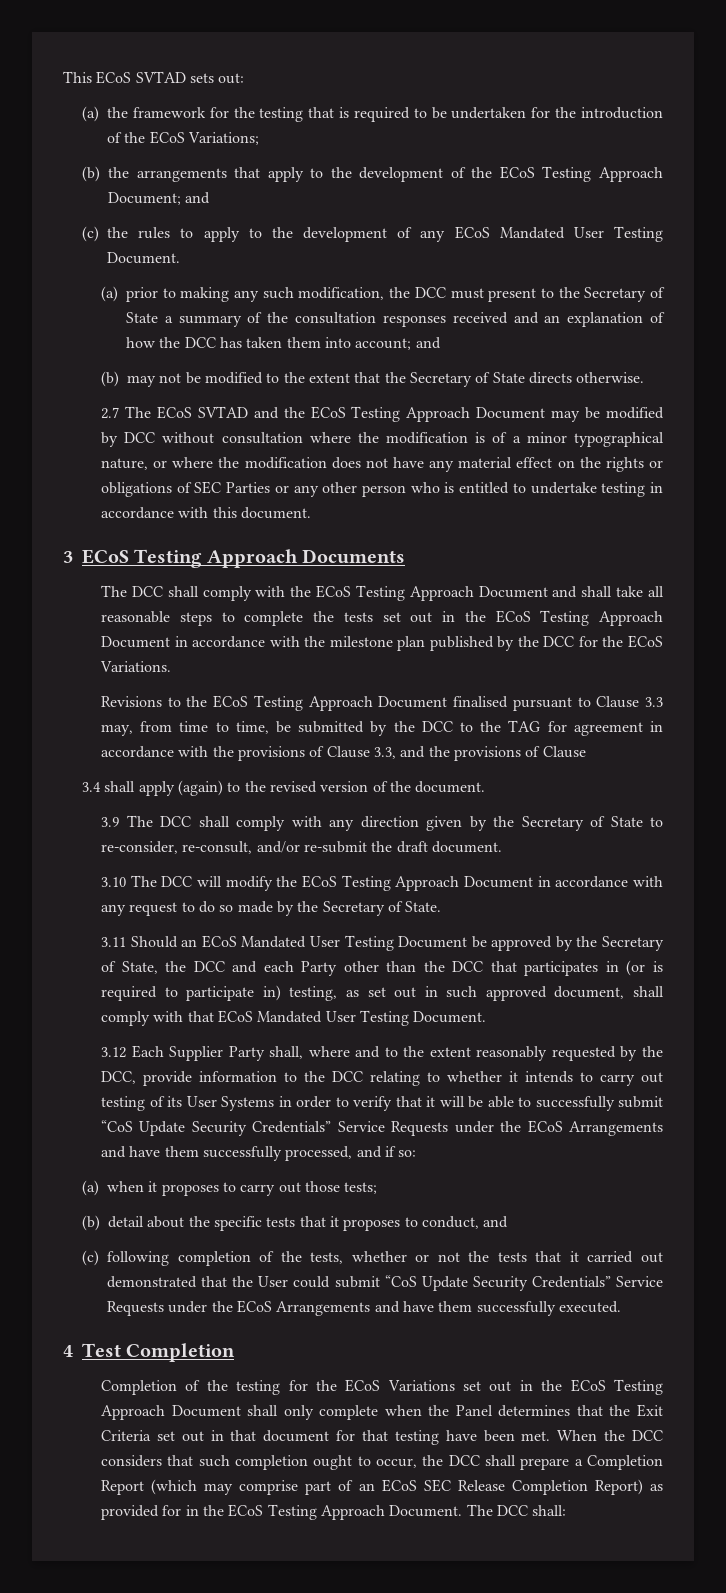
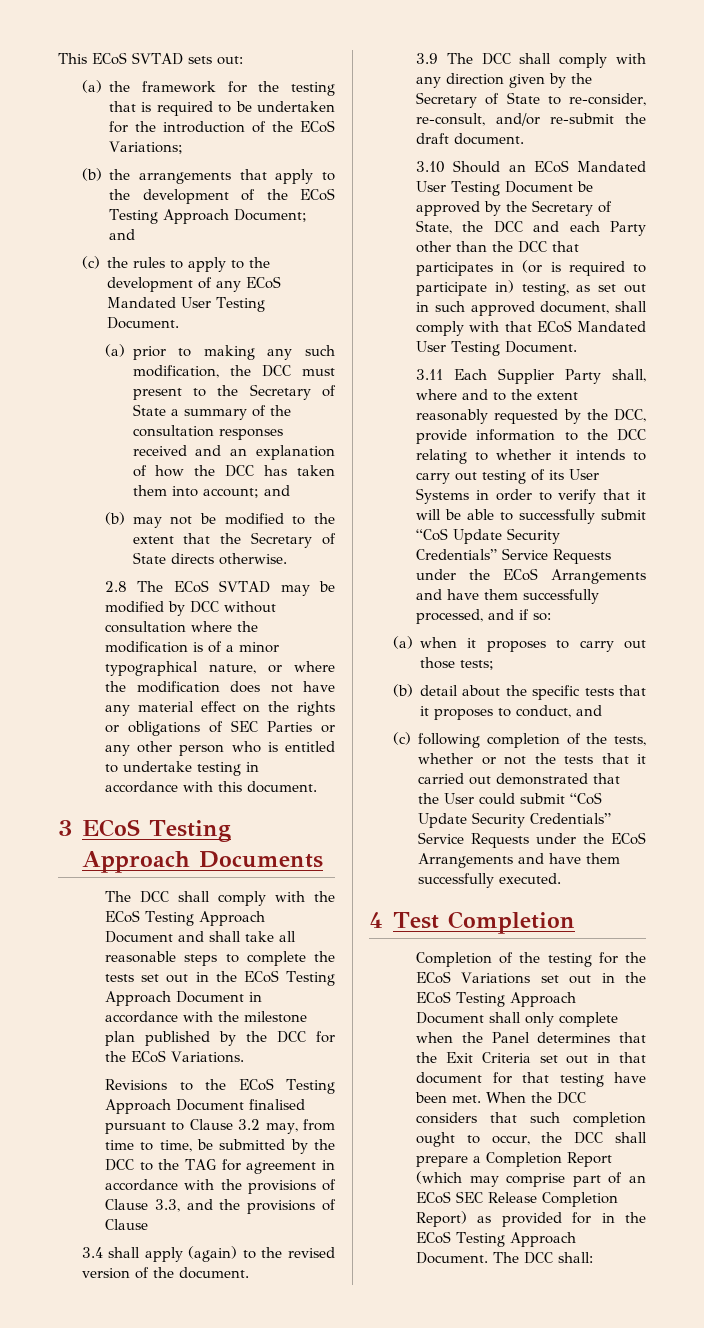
[100,407,119,419] 2.7 -> [105,581,128,592] 2.8
[253,406,546,422] and the ECoS Testing Approach Document -> (271, 586) none
[645,697,664,707] 3.3 -> [238,1119,261,1130] 3.2
[130,875,664,891] [100,901,442,916] [100,937,126,947] The DCC will modify the ECoS Testing Approach Document in accordance with any request to do so made by the Secretary of State. // 3.11 -> (446, 167) none
[100,1047,126,1058] 3.12 -> [416,369,444,380] 3.11

